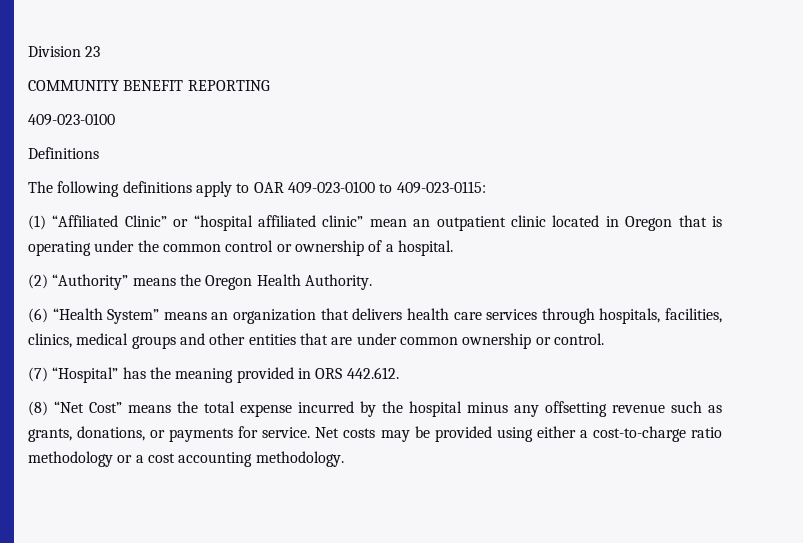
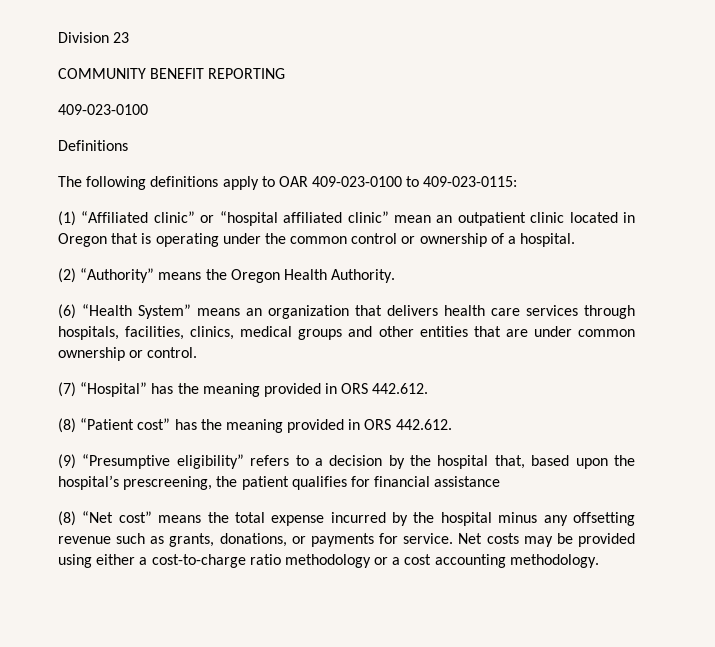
[124,215,167,227] Clinic” -> [153,211,195,223] clinic”
(399, 373) none -> [58,418,452,433] [58,454,635,469] [58,475,501,490] // (8) “Patient cost” has the meaning provided in ORS 442.612. // (9) “Presumptive eligibility” refers to a decision by the hospital that, based upon the hospital’s prescreening, the patient qualifies for financial assistance
[89,402,122,413] Cost” -> [118,511,152,523] cost”

